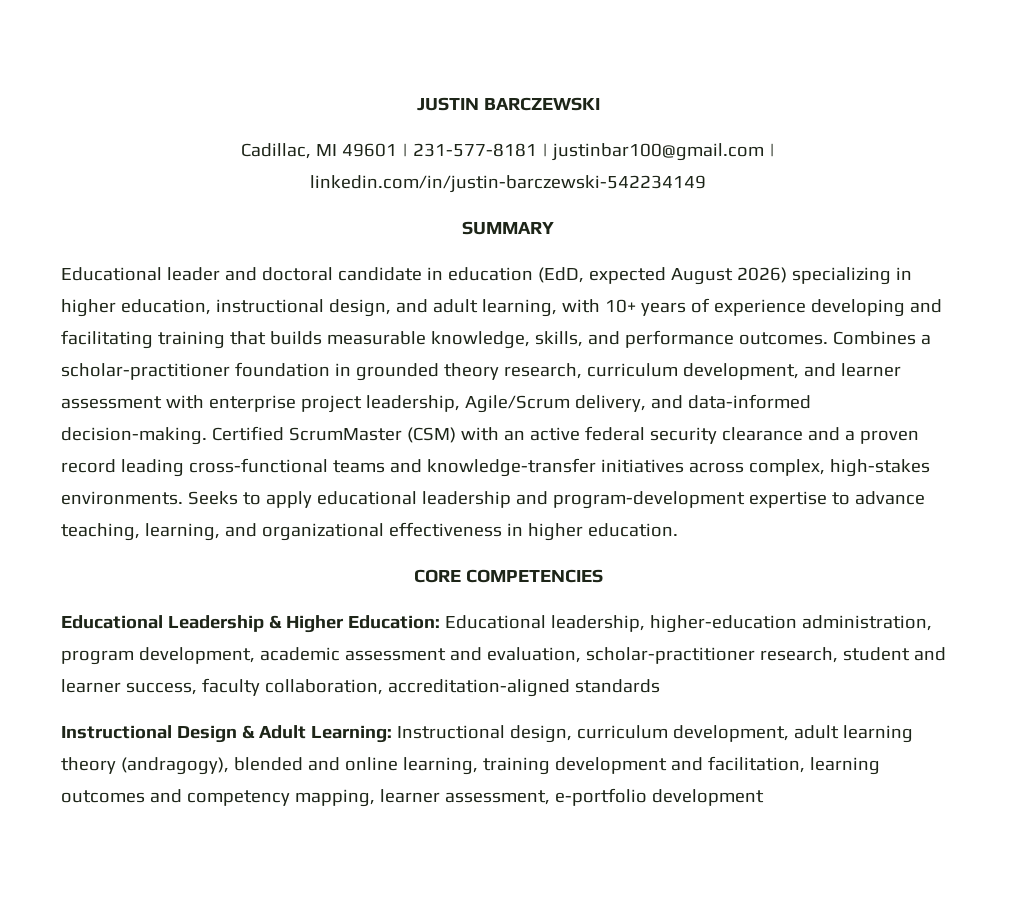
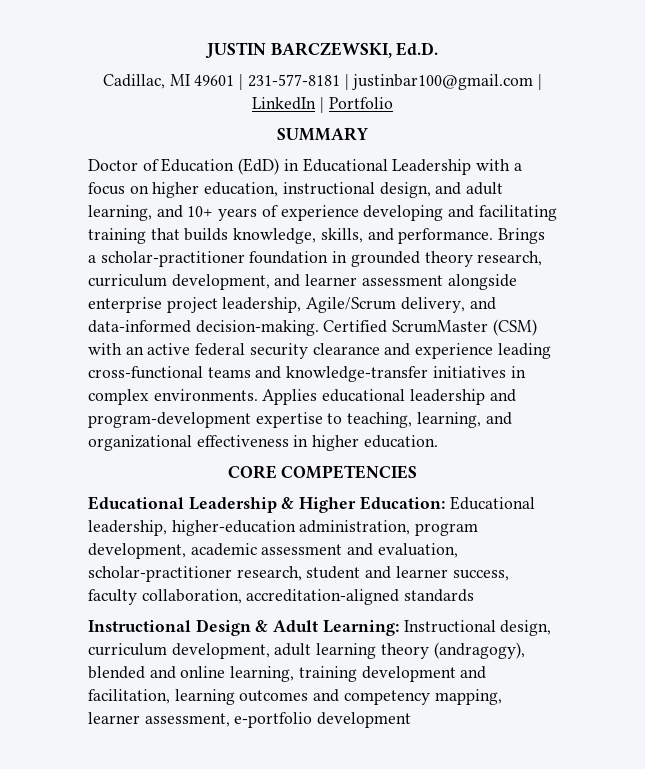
[483,97,600,111] BARCZEWSKI -> [270,42,439,58] BARCZEWSKI, Ed.D.
[310,175,706,193] [462,221,554,235] [61,267,912,285] linkedin.com/in/justin-barczewski-542234149 // SUMMARY // Educational leader and doctoral candidate in education (EdD, expected August 2026) specializing in -> [252,97,393,113] [277,127,368,141] [88,158,522,175] [88,182,149,195] LinkedIn | Portfolio // SUMMARY // Doctor of Education (EdD) in Educational Leadership with a focus on
[561,299,600,313] with -> [156,205,183,218] and
[326,331,426,345] measurable -> (229, 234) none
[624,330,916,348] performance outcomes. Combines -> [398,228,546,244] performance. Brings
[165,395,204,409] with -> [447,274,517,290] alongside
[844,430,919,444] [61,459,116,473] a proven record -> [415,343,494,359] experience
[688,459,930,477] [61,491,312,508] across complex, high-stakes environments. Seeks to apply -> [510,366,526,378] [88,389,318,405] in complex environments. Applies
[854,491,925,505] advance -> (343, 418) none

